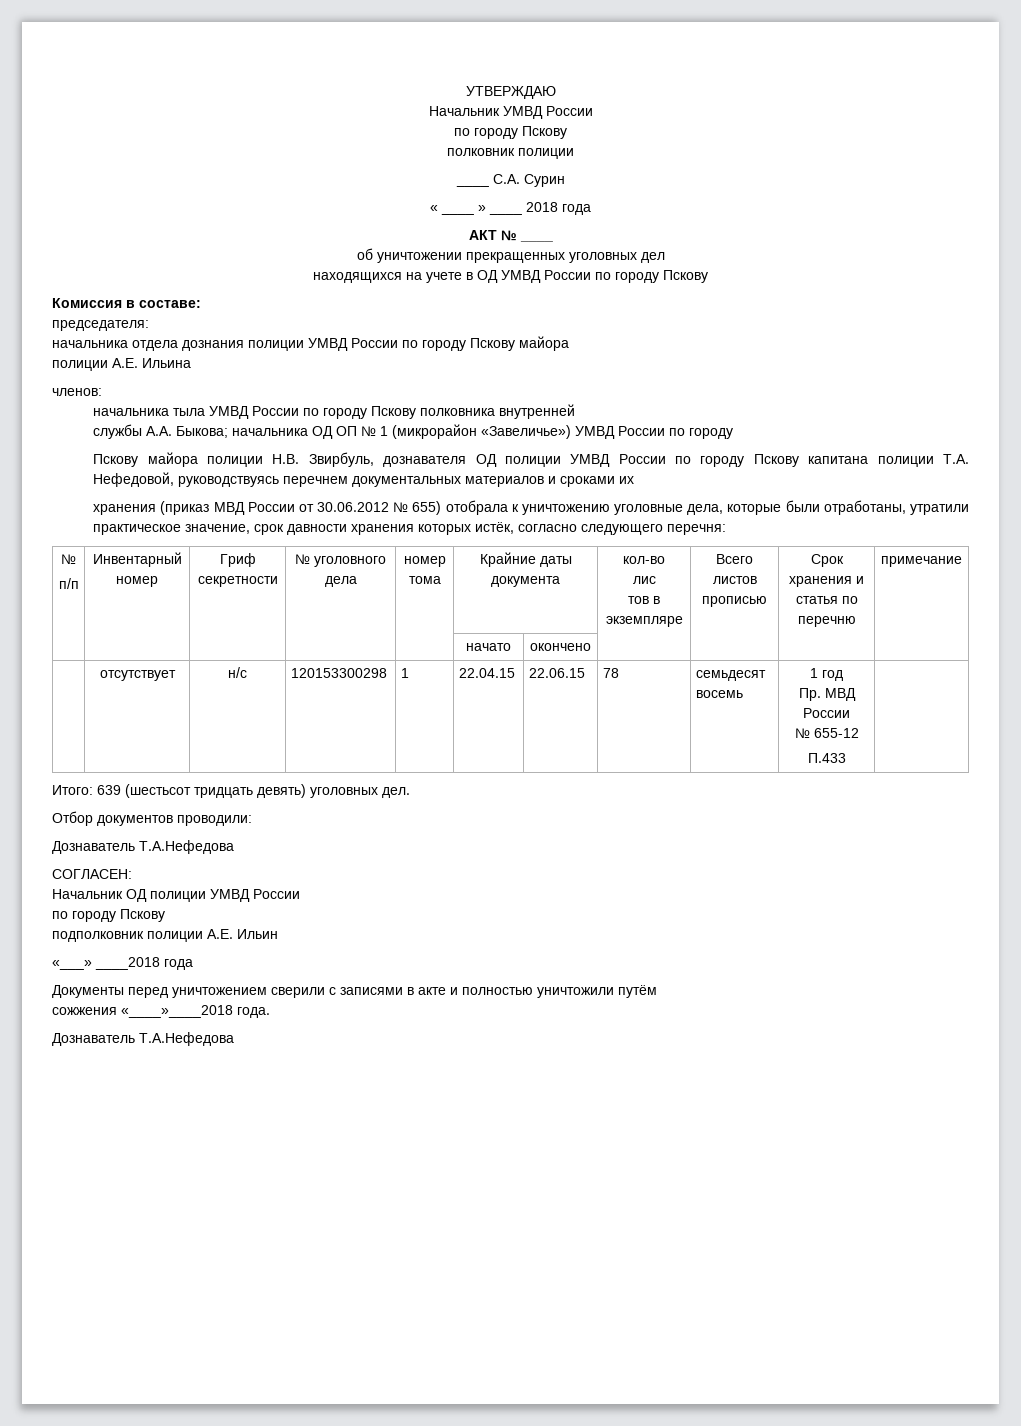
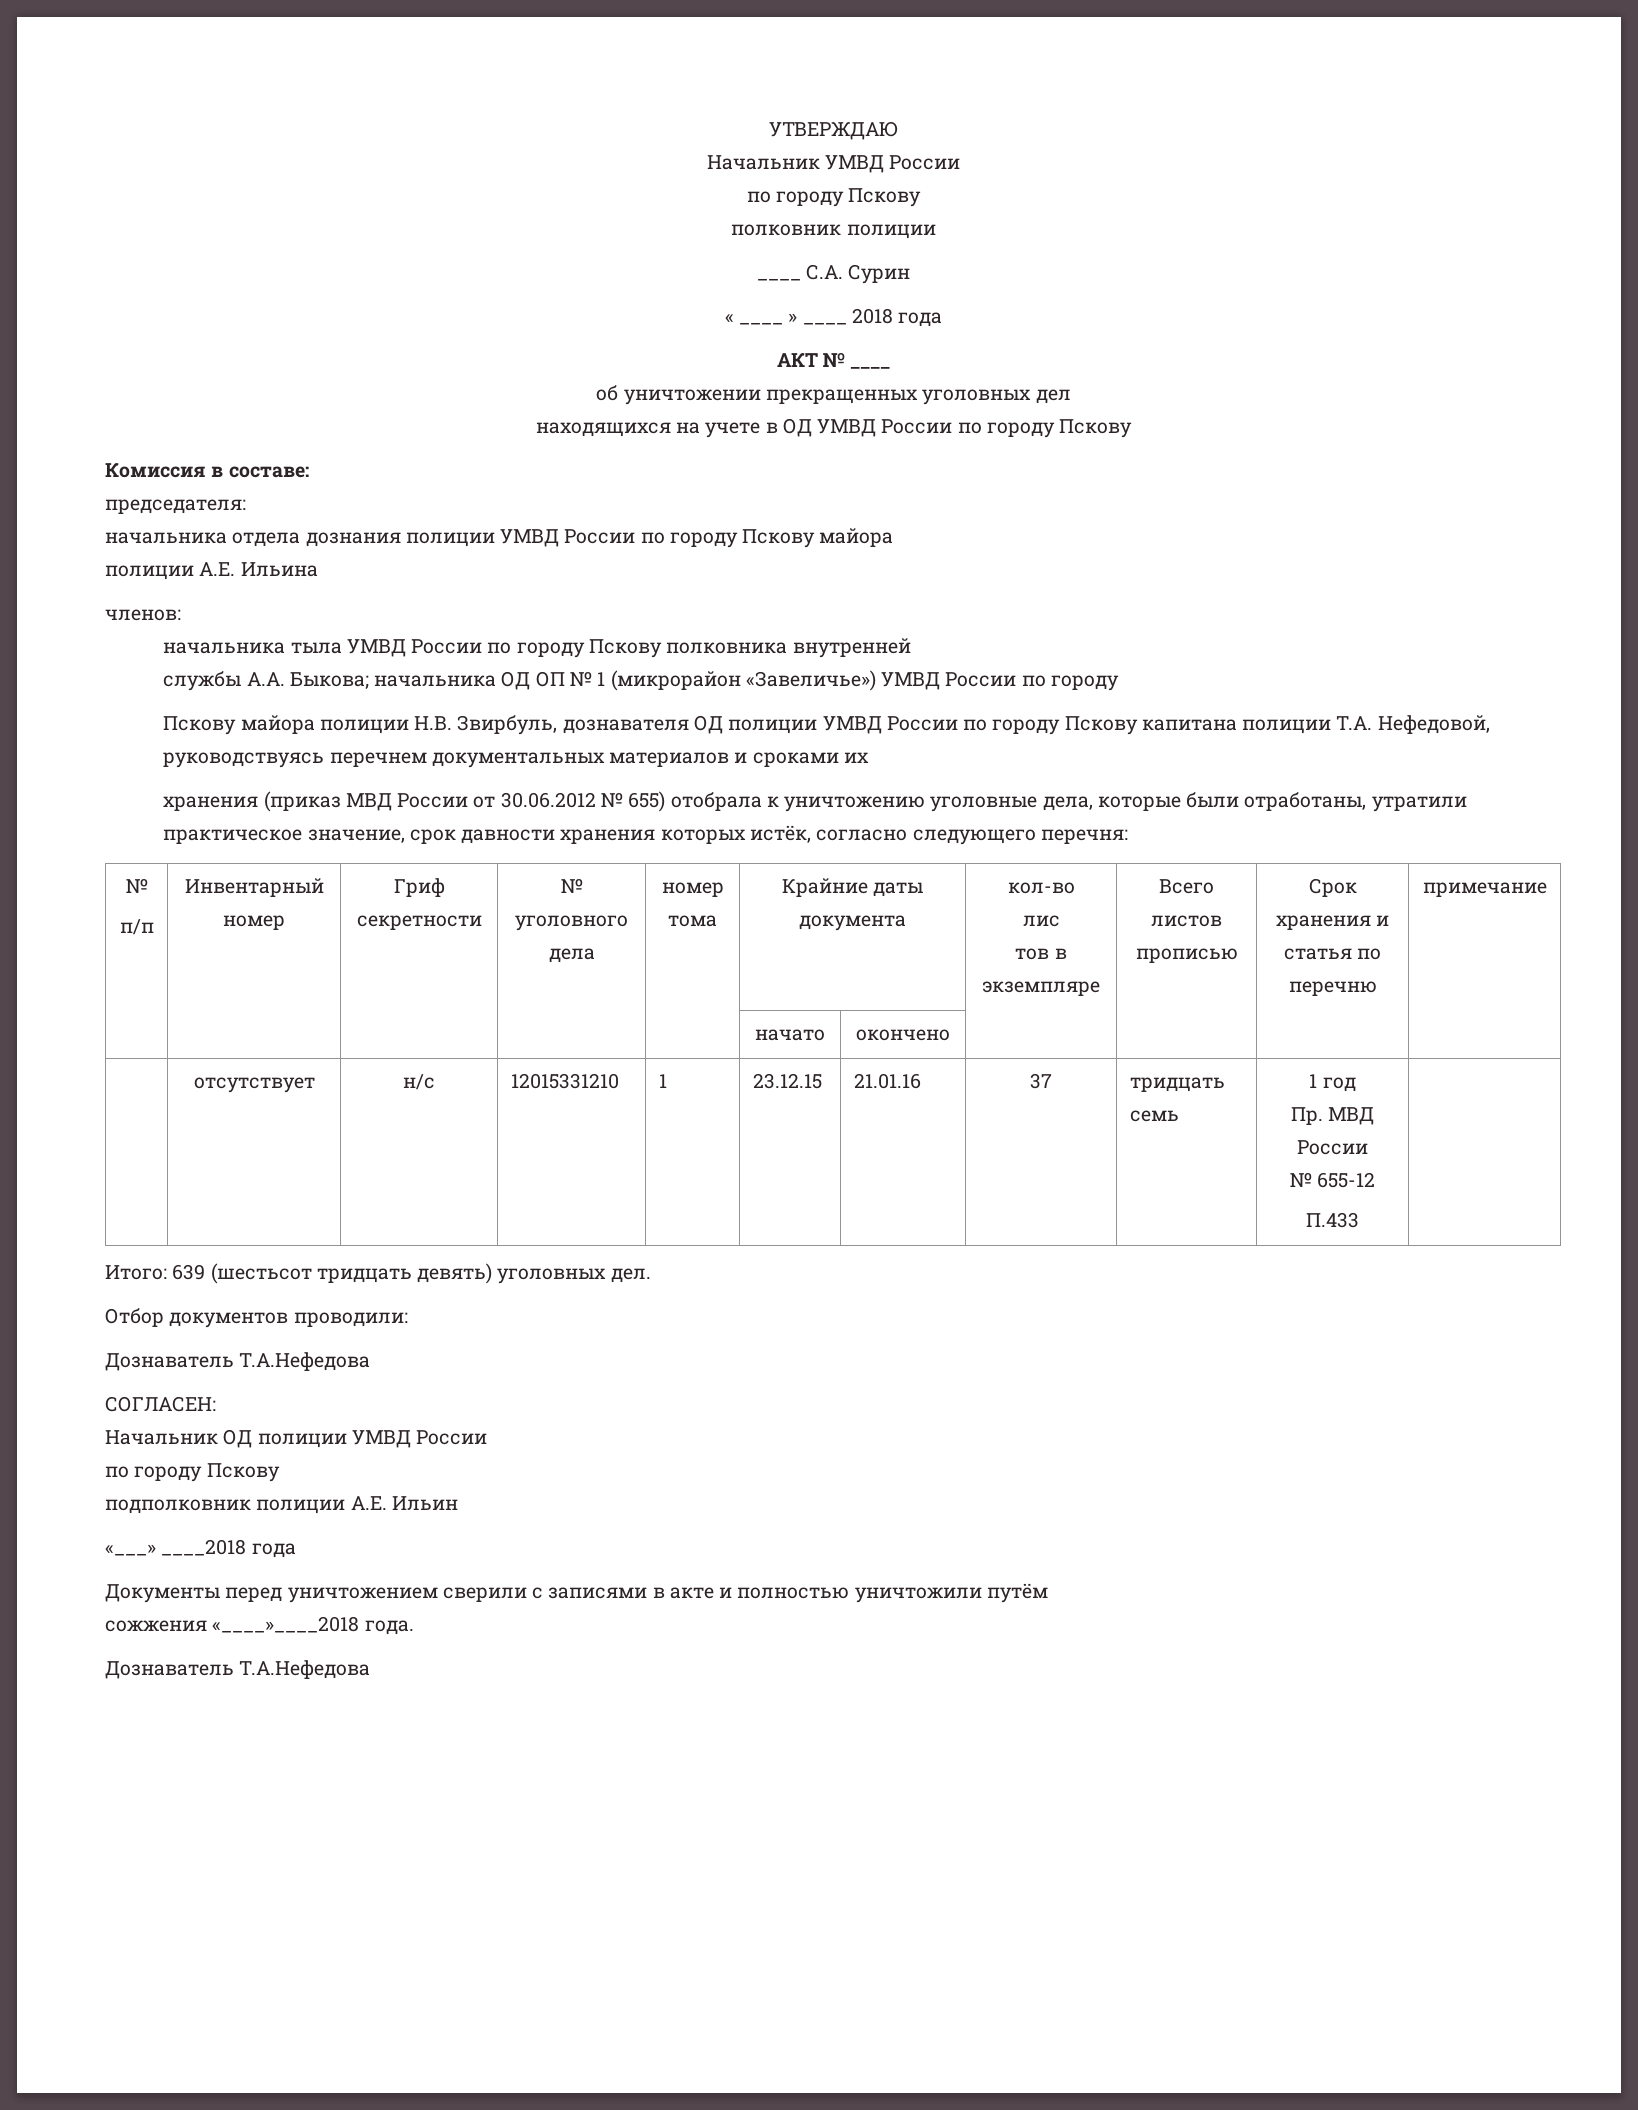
[290,668,387,678] [400,668,409,678] [458,668,515,678] [528,668,585,678] [602,668,619,678] [695,670,766,681] [695,690,743,698] 120153300298 | 1 | 22.04.15 | 22.06.15 | 78 | семьдесят восемь -> [510,1073,619,1089] [658,1074,667,1088] [752,1073,822,1089] [853,1073,921,1089] [1030,1073,1052,1089] [1129,1077,1225,1092] [1129,1110,1179,1122] 12015331210 | 1 | 23.12.15 | 21.01.16 | 37 | тридцать семь

